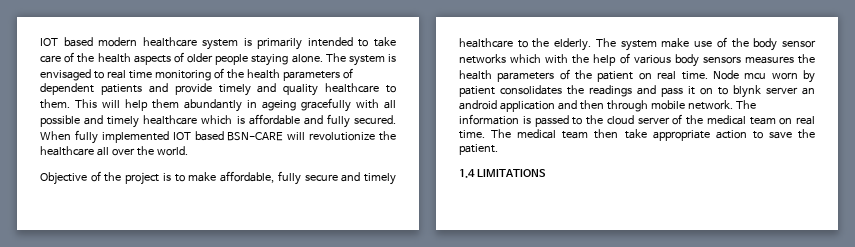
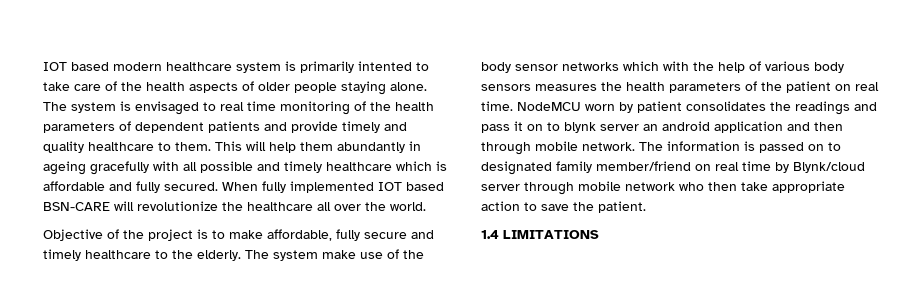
[307,37,353,47] intended -> [358,61,412,71] intented
[712,70,767,80] Node mcu -> [517,102,581,111] NodeMCU
[572,114,815,125] [459,129,589,139] to the cloud server of the medical team on real time. The medical team -> [808,142,841,151] [481,161,865,175] [481,181,704,195] on to designated family member/friend on real time by Blynk/cloud server through mobile network who

